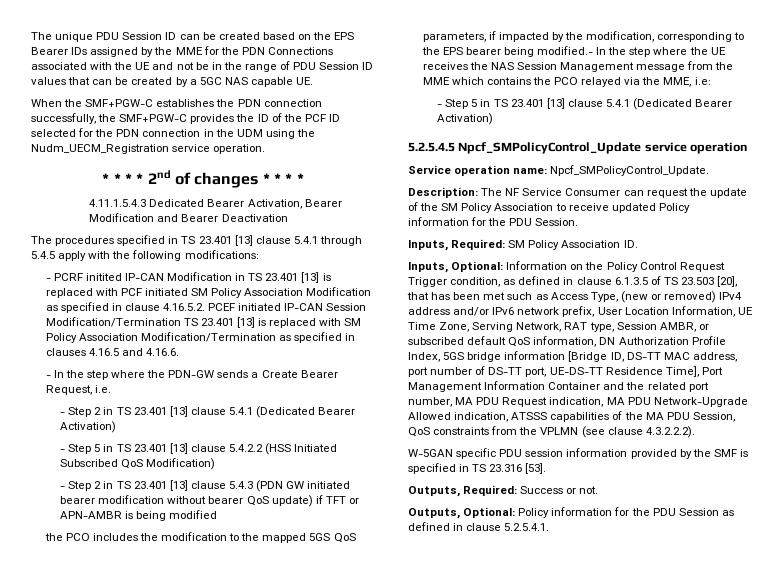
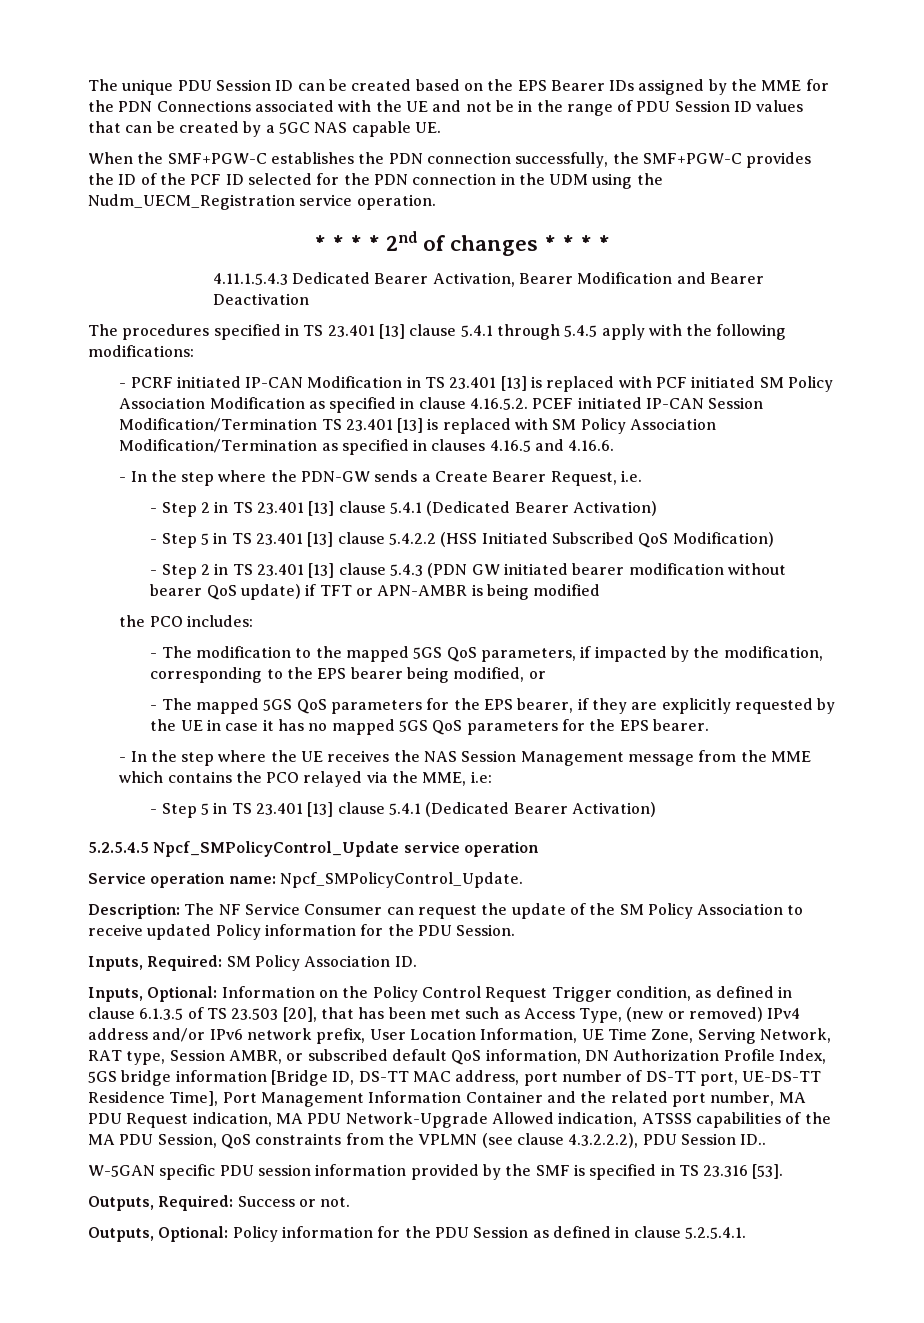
[85,273,122,281] initited -> [176,376,241,388] initiated
[92,533,158,541] includes the -> [186,615,253,627] [150,646,192,658] includes: // - The
[536,46,593,55] modified.- -> [453,667,546,682] [150,698,836,714] [150,719,709,735] [119,757,127,762] modified, or // - The mapped 5GS QoS parameters for the EPS bearer, if they are explicitly requested by the UE in case it has no mapped 5GS QoS parameters for the EPS bearer. // -
[645,426,695,438] 4.3.2.2.2). -> [568,1133,767,1148] 4.3.2.2.2), PDU Session ID..

